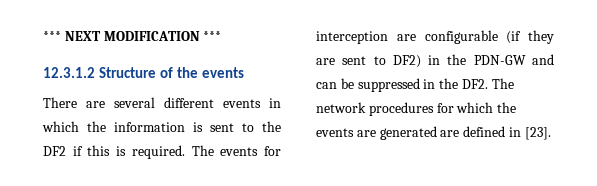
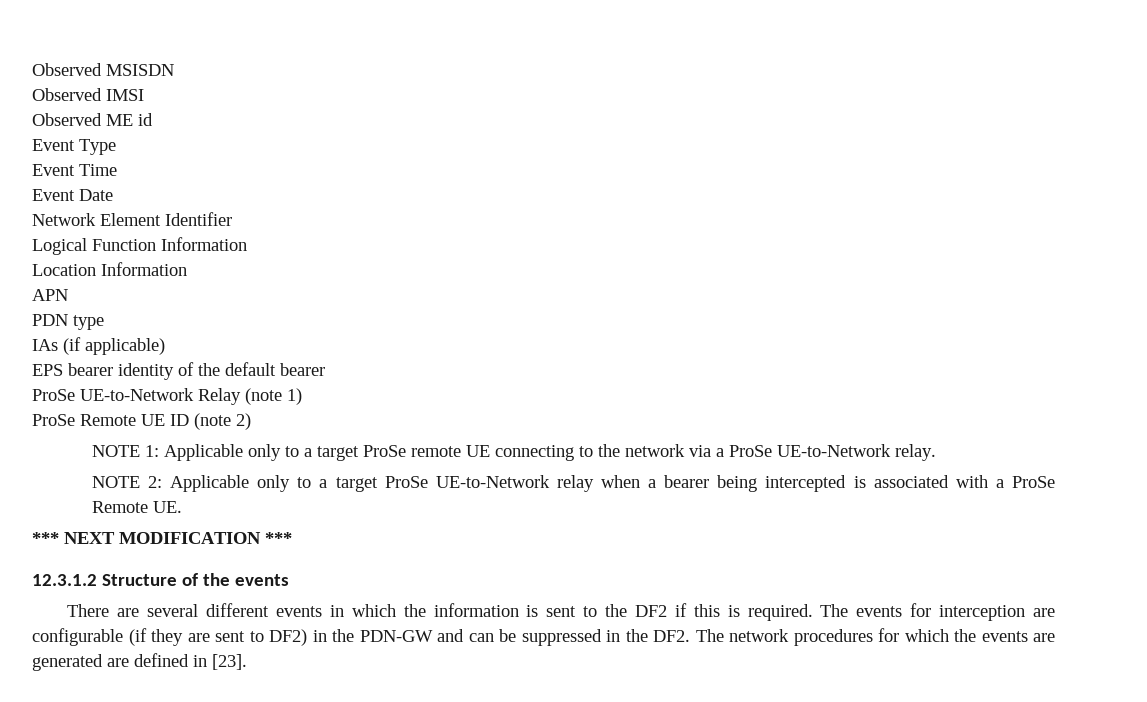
(43, 36) none -> [32,63,174,76] [32,88,144,101] [32,113,153,126] [32,139,116,155] [32,164,117,176] [32,189,113,201] [32,212,232,226] [32,237,247,255] [32,262,187,276] [32,289,68,301] [32,314,104,330] [32,337,165,355] [32,362,325,380] [32,388,302,405] [32,413,251,430] [91,444,936,461] [91,475,1055,492] [91,501,182,513] Observed MSISDN // Observed IMSI // Observed ME id // Event Type // Event Time // Event Date // Network Element Identifier // Logical Function Information // Location Information // APN // PDN type // IAs (if applicable) // EPS bearer identity of the default bearer // ProSe UE-to-Network Relay (note 1) // ProSe Remote UE ID (note 2) // NOTE 1: Applicable only to a target ProSe remote UE connecting to the network via a ProSe UE-to-Network relay. // NOTE 2: Applicable only to a target ProSe UE-to-Network relay when a bearer being intercepted is associated with a ProSe Remote UE. //

